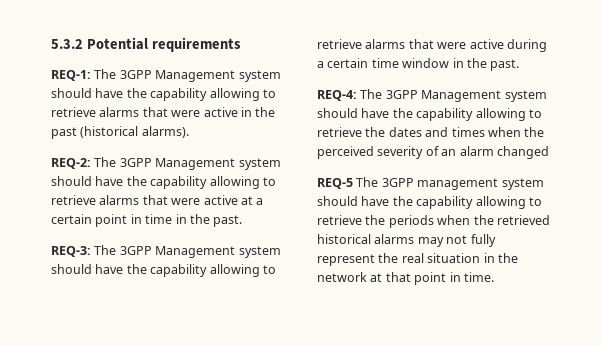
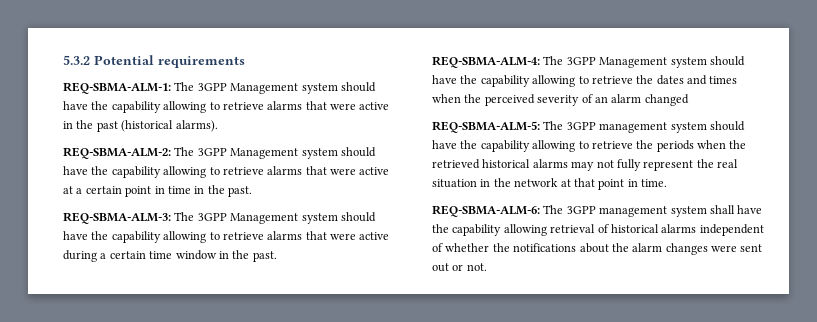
[51,70,91,81] REQ-1: -> [63,82,171,94] REQ-SBMA-ALM-1:
[51,158,91,169] REQ-2: -> [63,147,171,159] REQ-SBMA-ALM-2:
[51,246,91,257] REQ-3: -> [63,212,171,224] REQ-SBMA-ALM-3:
[317,90,357,101] REQ-4: -> [432,56,540,68] REQ-SBMA-ALM-4:
[317,178,353,189] REQ-5 -> [432,121,540,133] REQ-SBMA-ALM-5:
(494, 277) none -> [432,205,763,217] [432,224,764,236] [432,243,763,255] [432,263,487,272] // REQ-SBMA-ALM-6: The 3GPP management system shall have the capability allowing retrieval of historical alarms independent of whether the notifications about the alarm changes were sent out or not.

